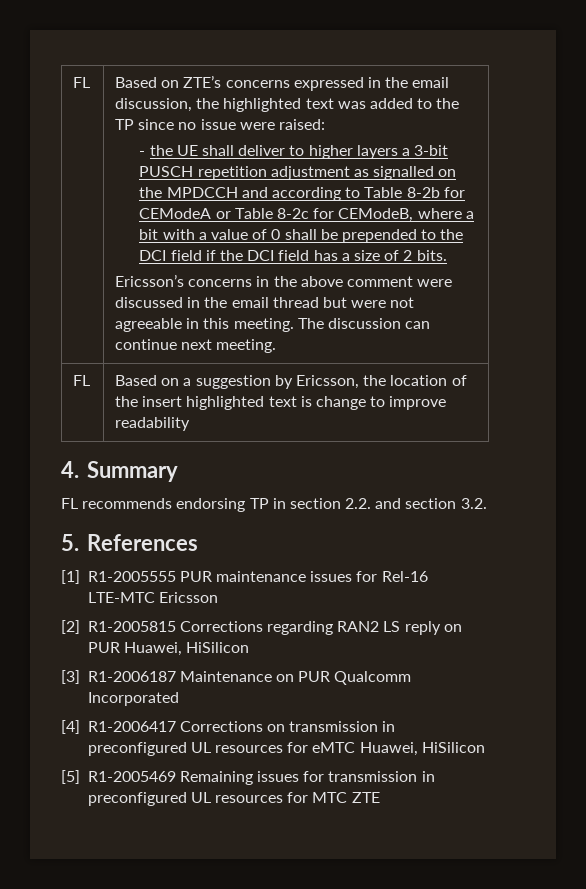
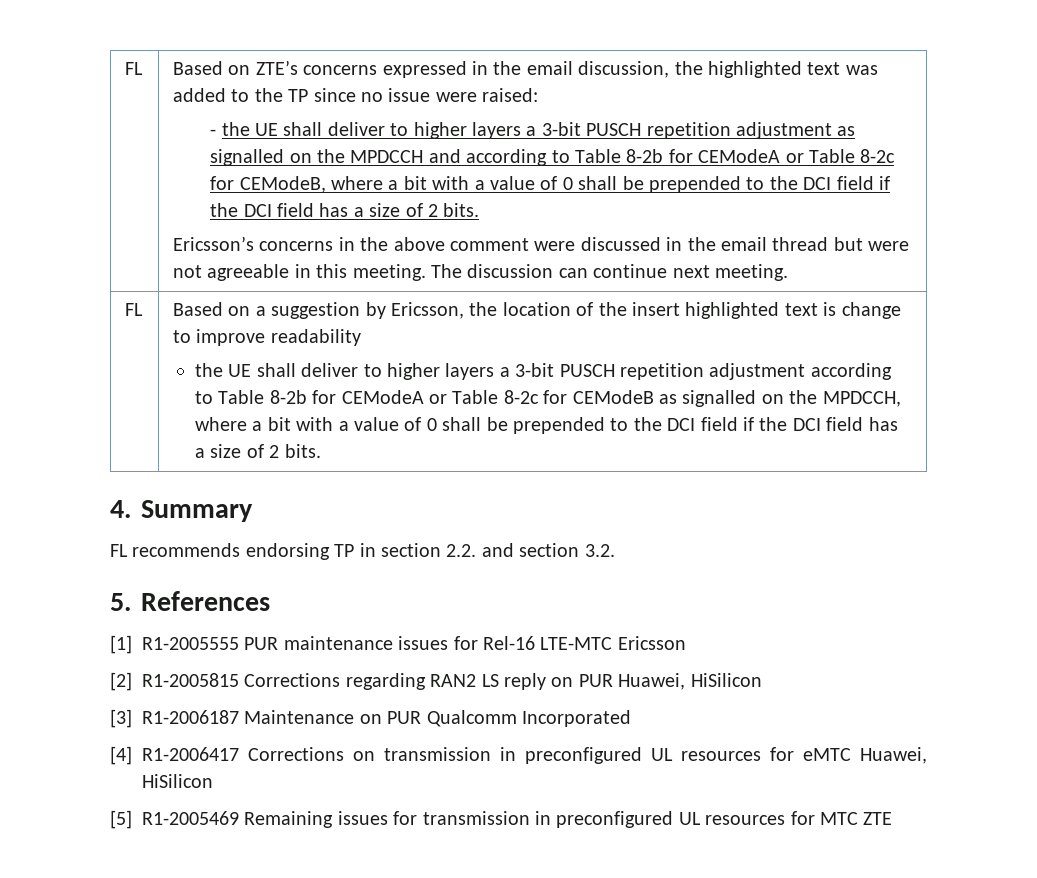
(191, 424) none -> [195,363,892,380] [195,390,901,407] [195,417,898,434] [195,444,321,458] // the UE shall deliver to higher layers a 3-bit PUSCH repetition adjustment according to Table 8-2b for CEModeA or Table 8-2c for CEModeB as signalled on the MPDCCH, where a bit with a value of 0 shall be prepended to the DCI field if the DCI field has a size of 2 bits.

